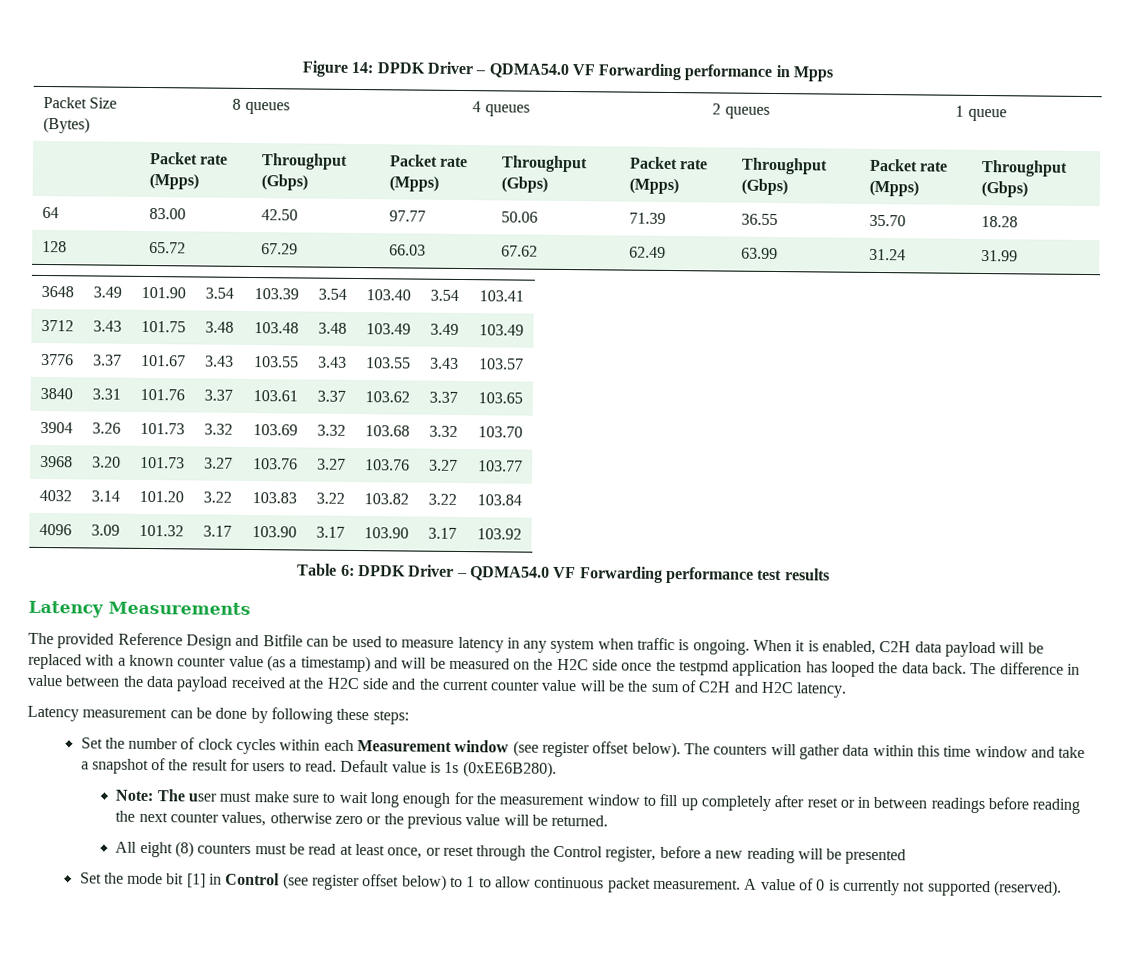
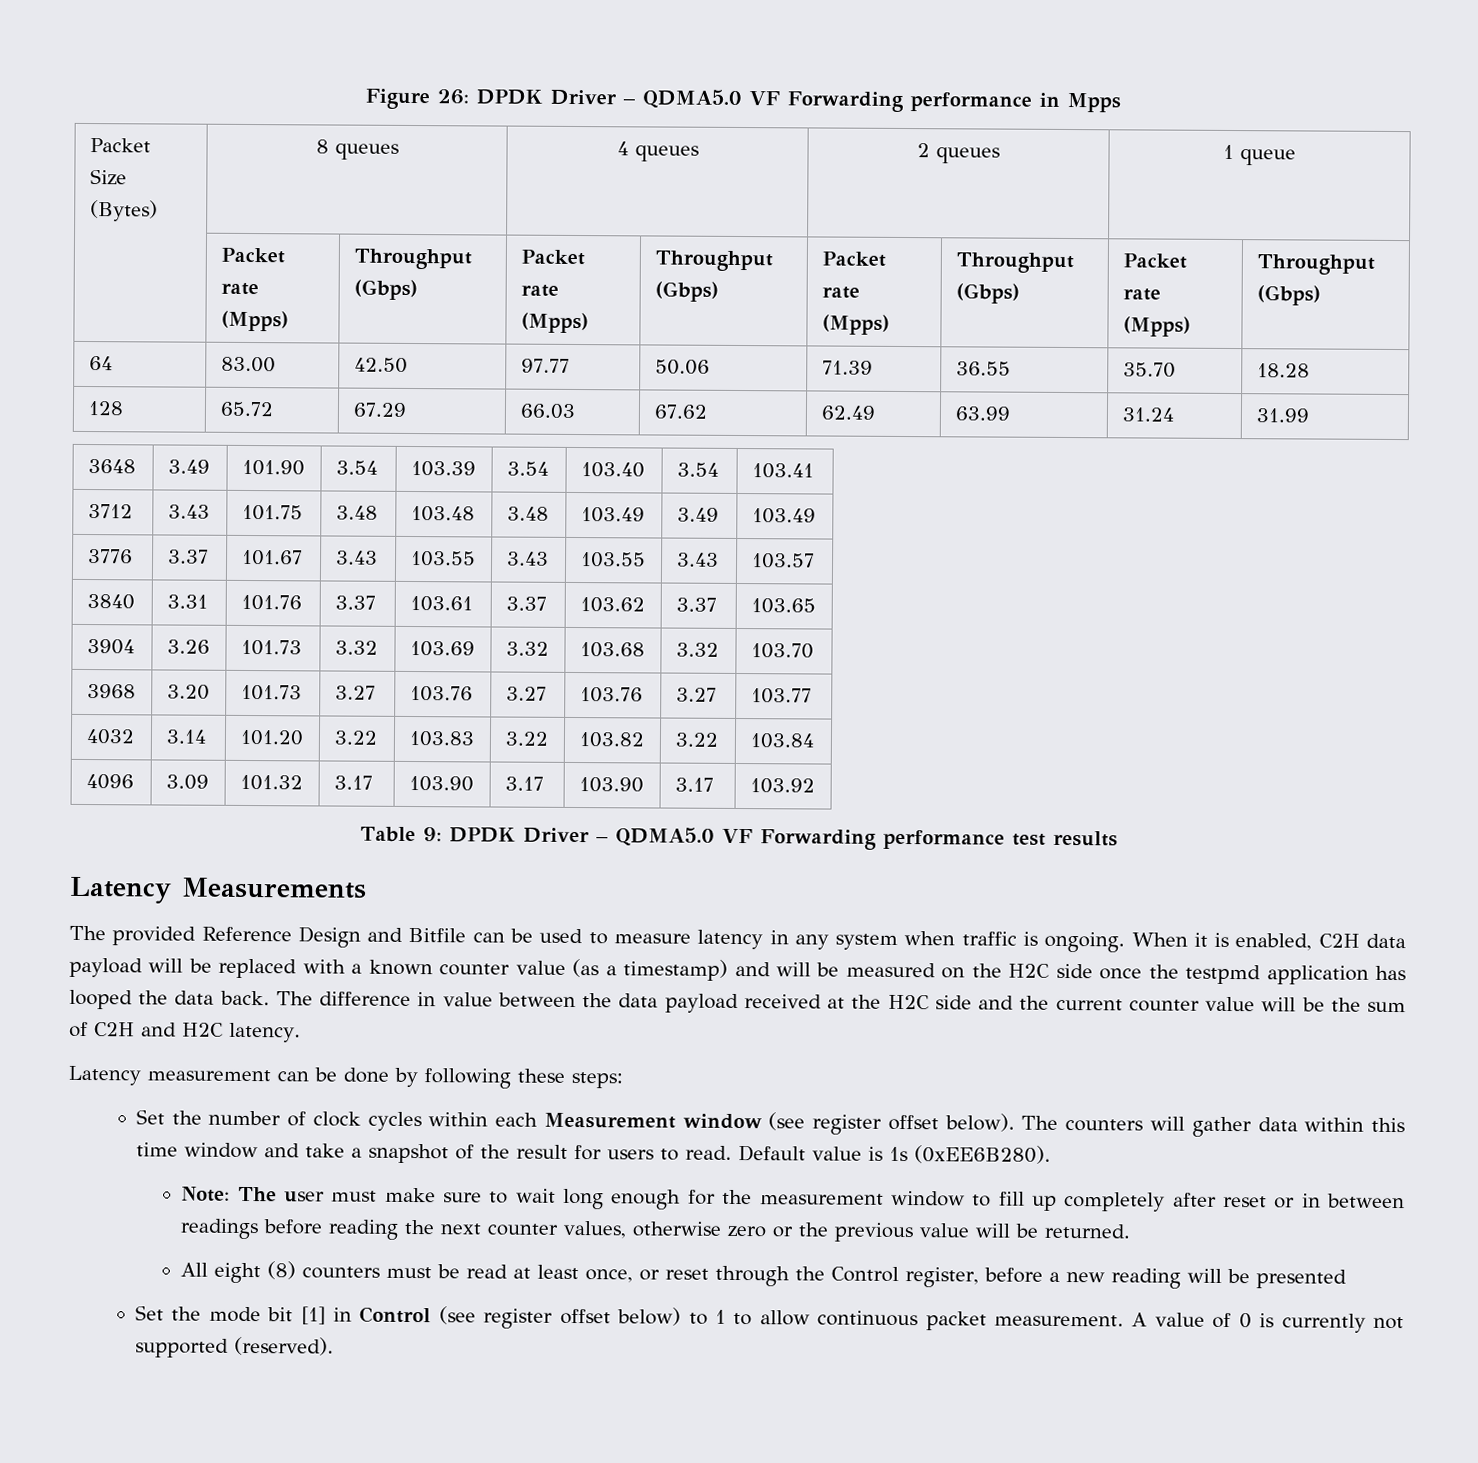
[351,61,569,79] 14: DPDK Driver – QDMA54.0 -> [436,89,742,110] 26: DPDK Driver – QDMA5.0
[340,564,550,581] 6: DPDK Driver – QDMA54.0 -> [422,827,715,847] 9: DPDK Driver – QDMA5.0

